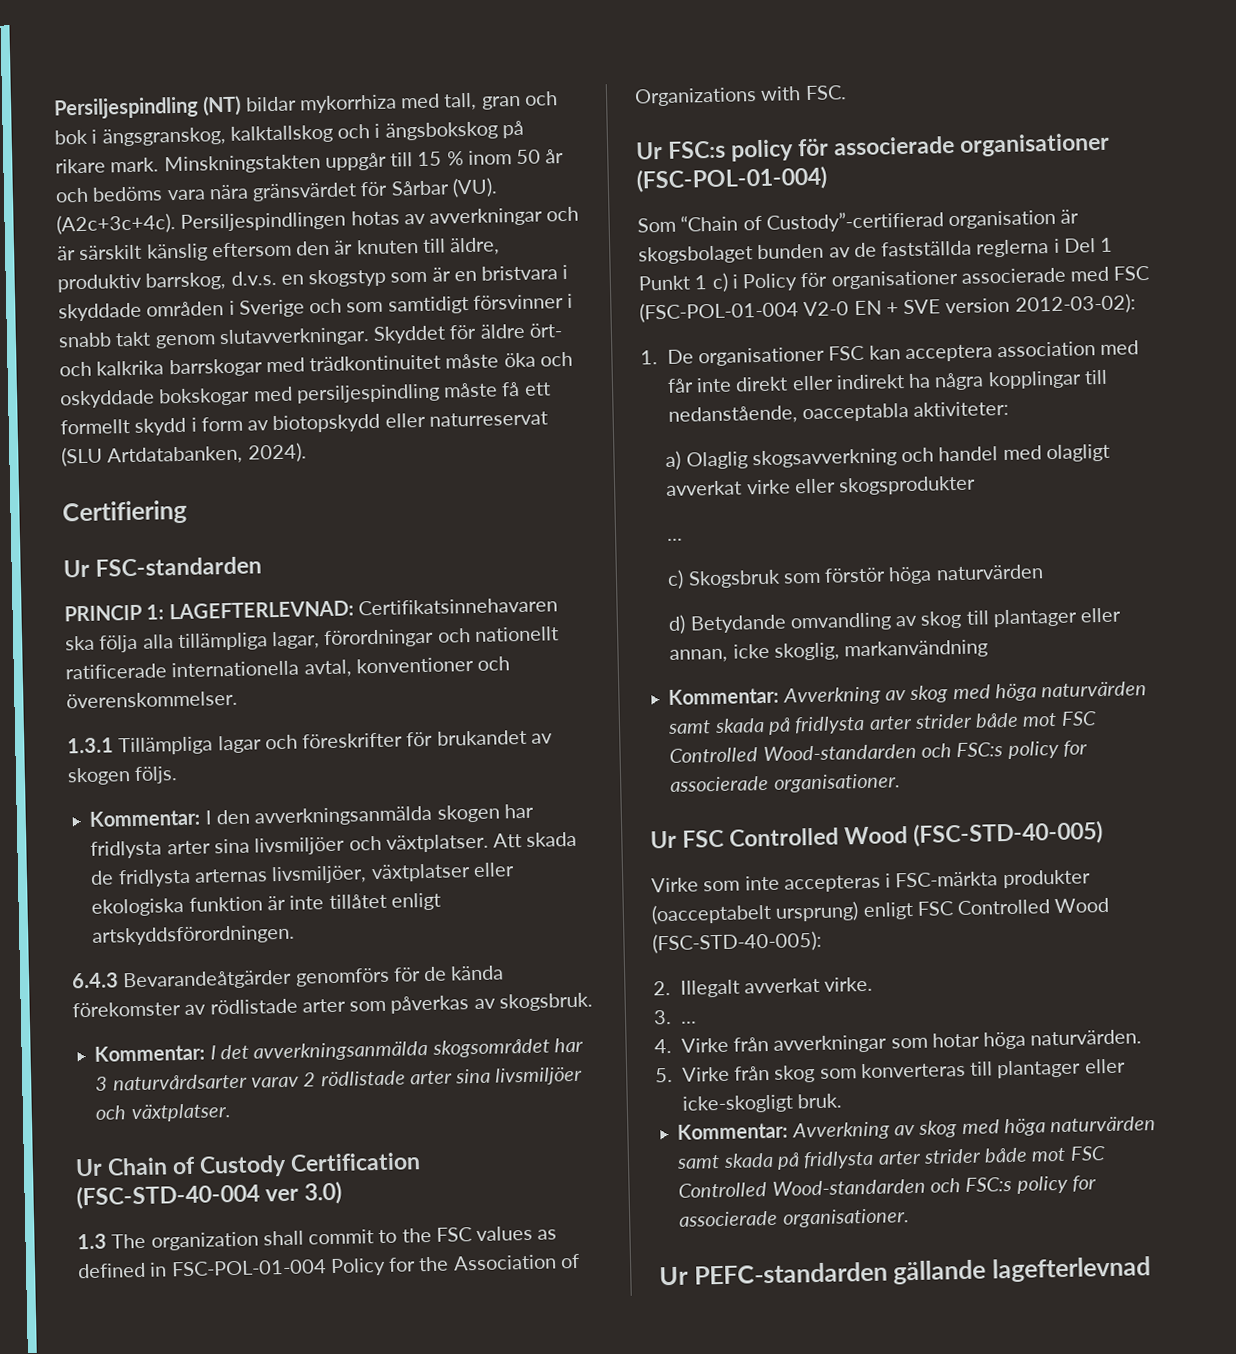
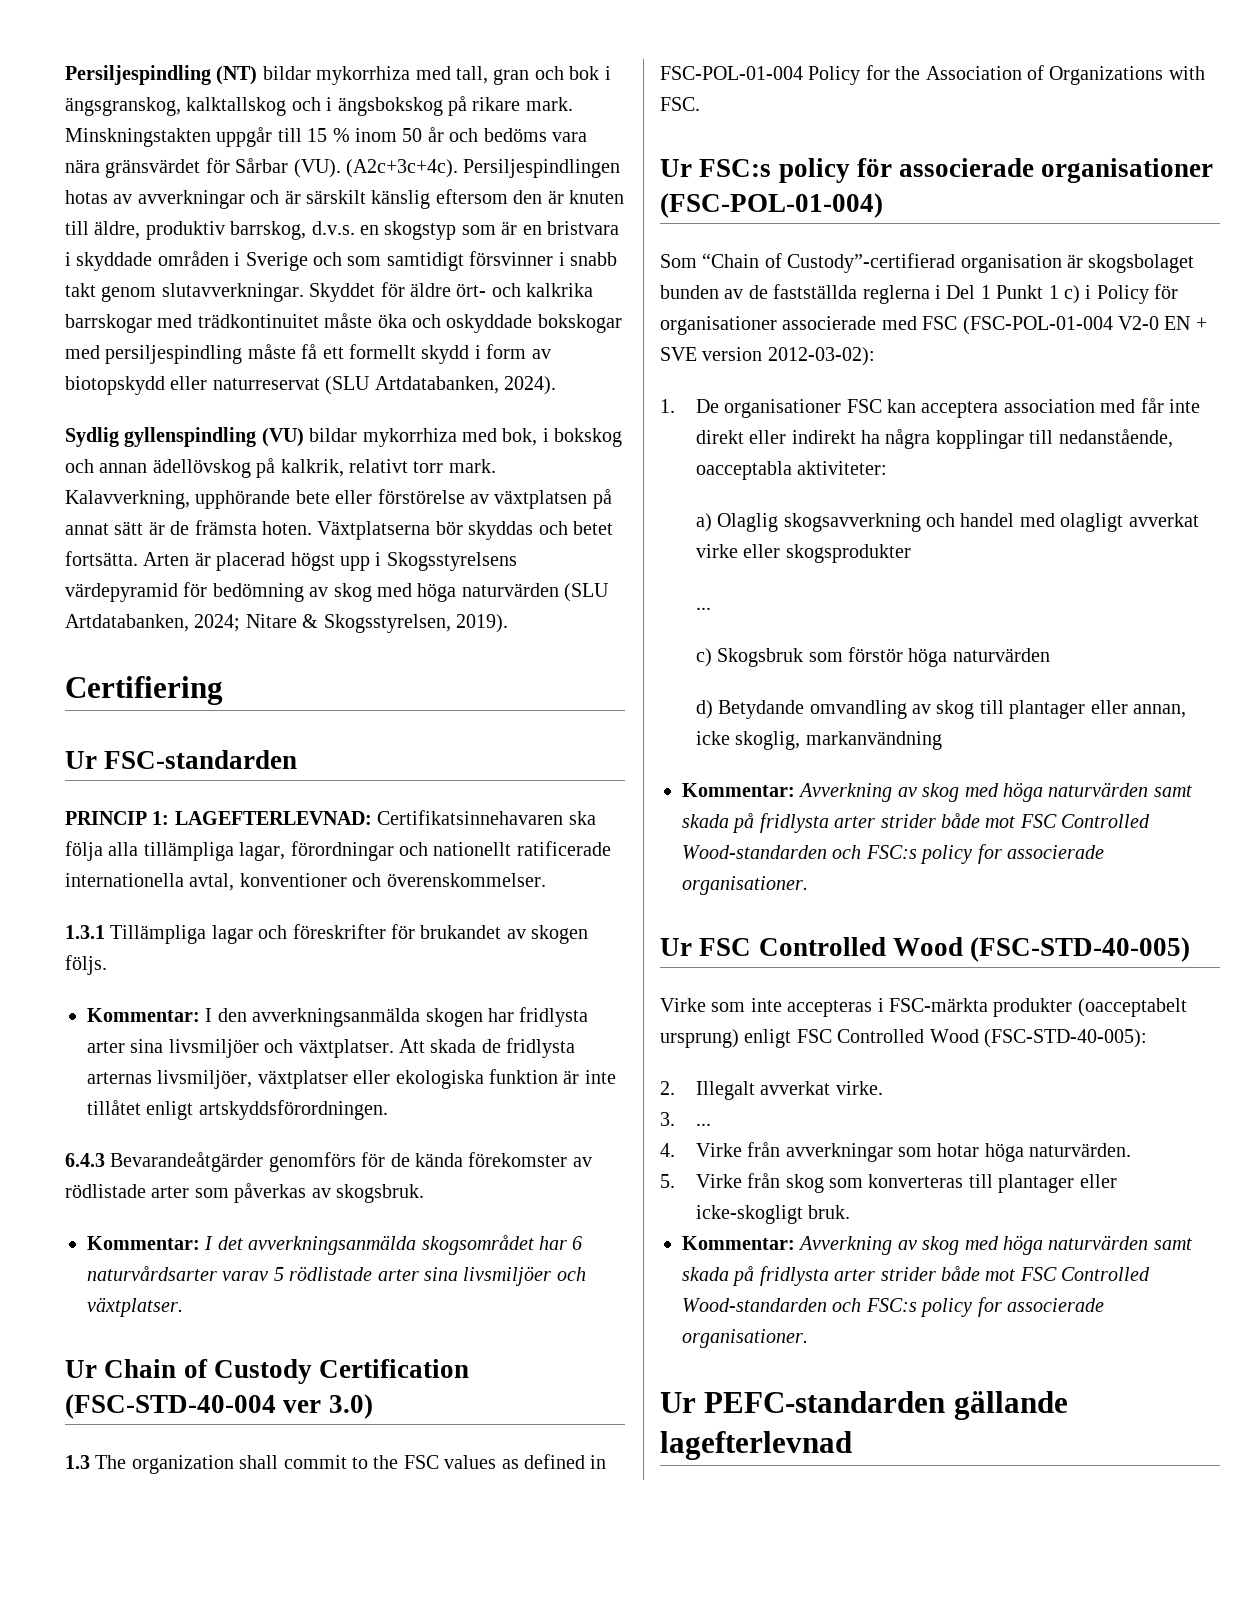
(307, 452) none -> [65,427,623,447] [65,458,496,478] [65,489,612,509] [65,520,613,540] [65,551,517,571] [65,582,610,602] [65,614,508,633] // Sydlig gyllenspindling (VU) bildar mykorrhiza med bok, i bokskog och annan ädellövskog på kalkrik, relativt torr mark. Kalavverkning, upphörande bete eller förstörelse av växtplatsen på annat sätt är de främsta hoten. Växtplatserna bör skyddas och betet fortsätta. Arten är placerad högst upp i Skogsstyrelsens värdepyramid för bedömning av skog med höga naturvärden (SLU Artdatabanken, 2024; Nitare & Skogsstyrelsen, 2019).
[95,1076,109,1091] 3 -> [572,1236,583,1250] 6
[303,1072,317,1087] 2 -> [273,1267,284,1281] 5

